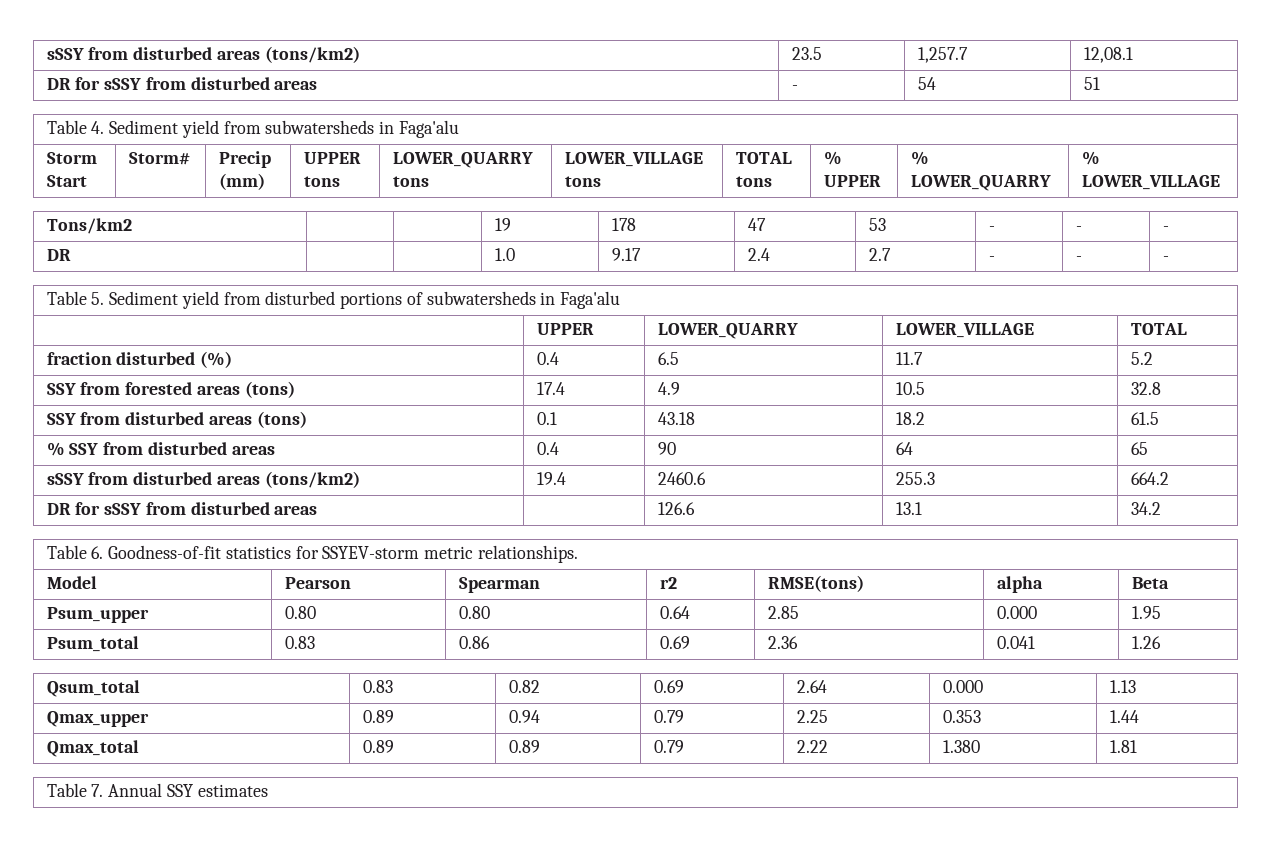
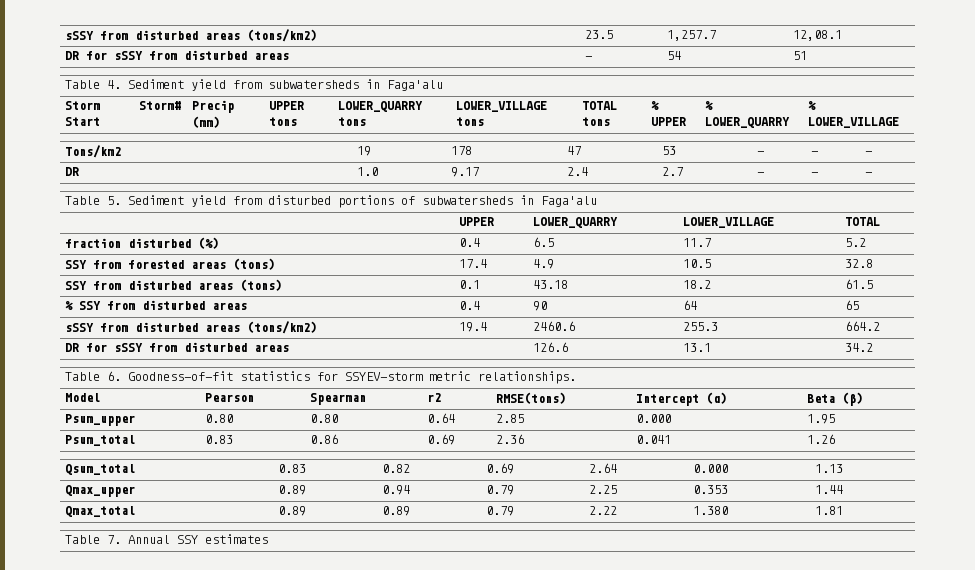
[996,576,1043,593] alpha -> [636,392,728,406] Intercept (α)
(1169, 583) none -> [842,392,864,406] (β)

